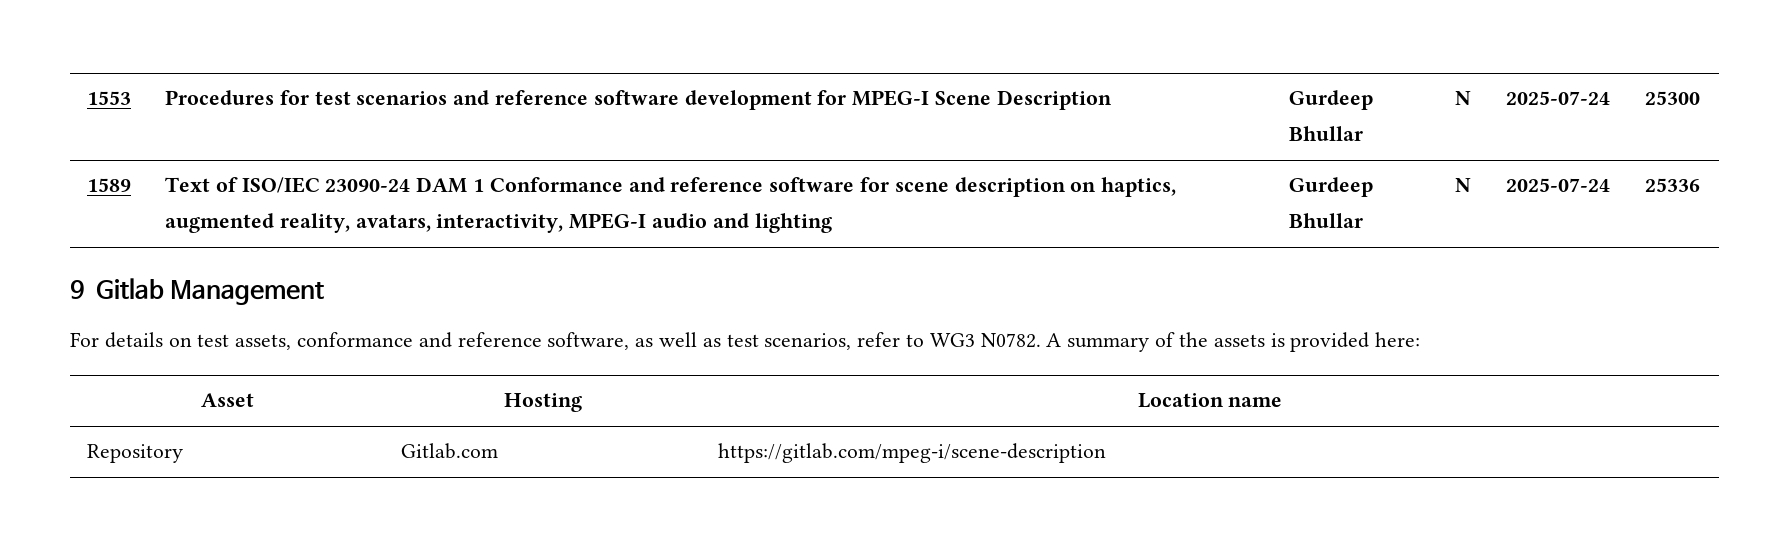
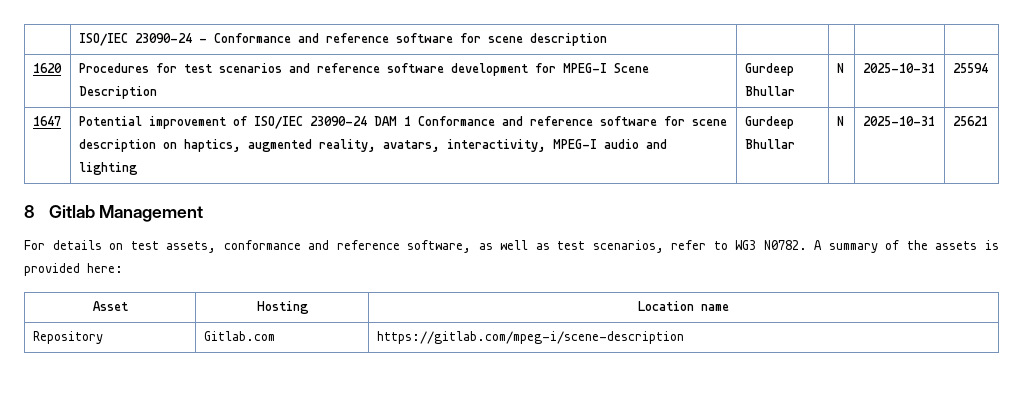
[86,91,131,105] 1553 -> [78,33,607,46] [32,63,62,73] | ISO/IEC 23090-24 - Conformance and reference software for scene description | | | | // 1620
[1505,91,1610,105] [1644,91,1700,105] [86,178,131,192] [164,177,210,192] 2025-07-24 | 25300 // 1589 | Text -> [862,63,935,73] [952,63,988,73] [32,116,61,126] [78,116,226,129] 2025-10-31 | 25594 // 1647 | Potential improvement
[1505,178,1610,192] [1644,178,1700,192] [70,280,85,299] 2025-07-24 | 25336 // 9 -> [862,116,935,126] [952,116,988,126] [24,205,35,218] 2025-10-31 | 25621 // 8

